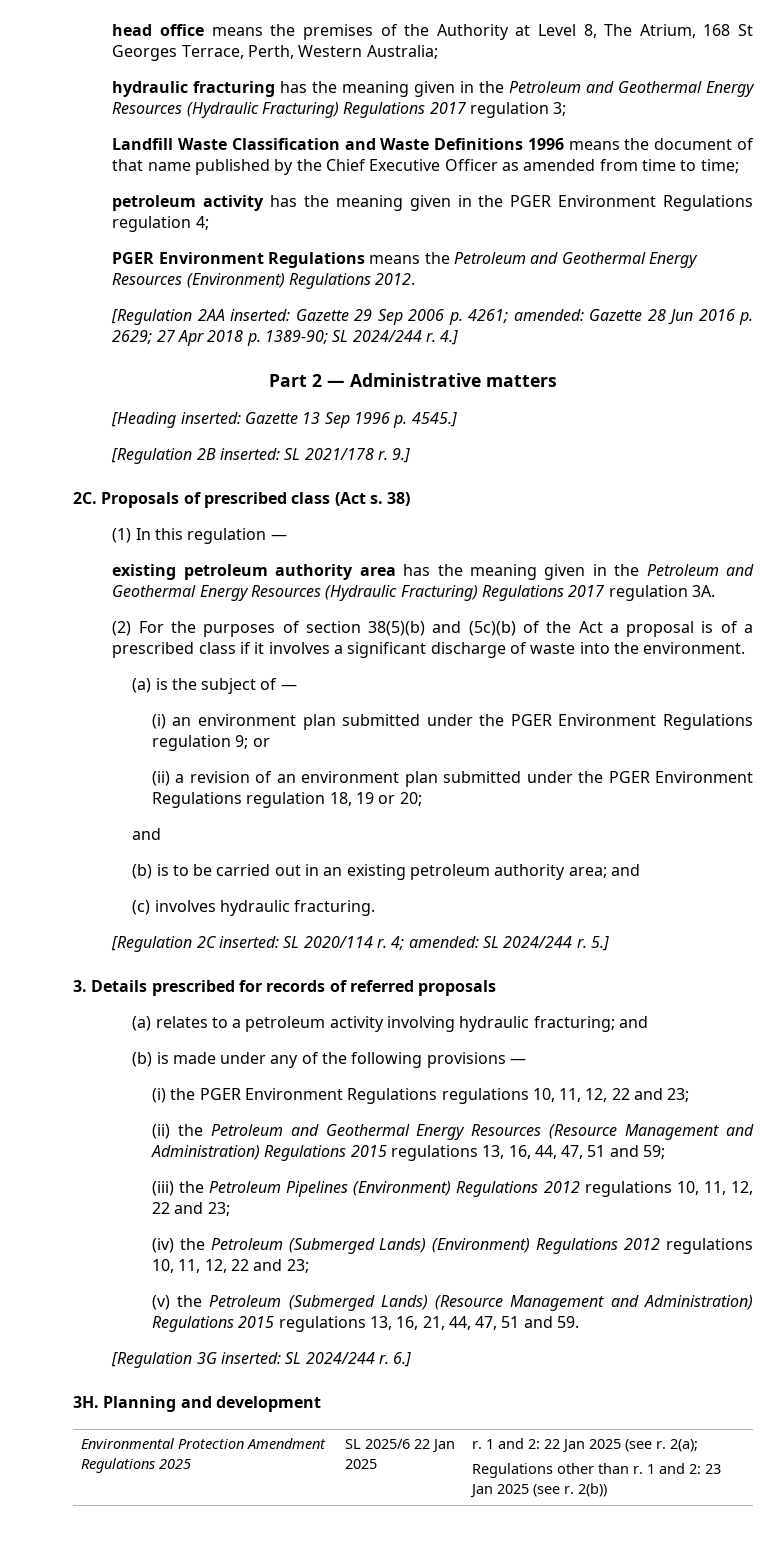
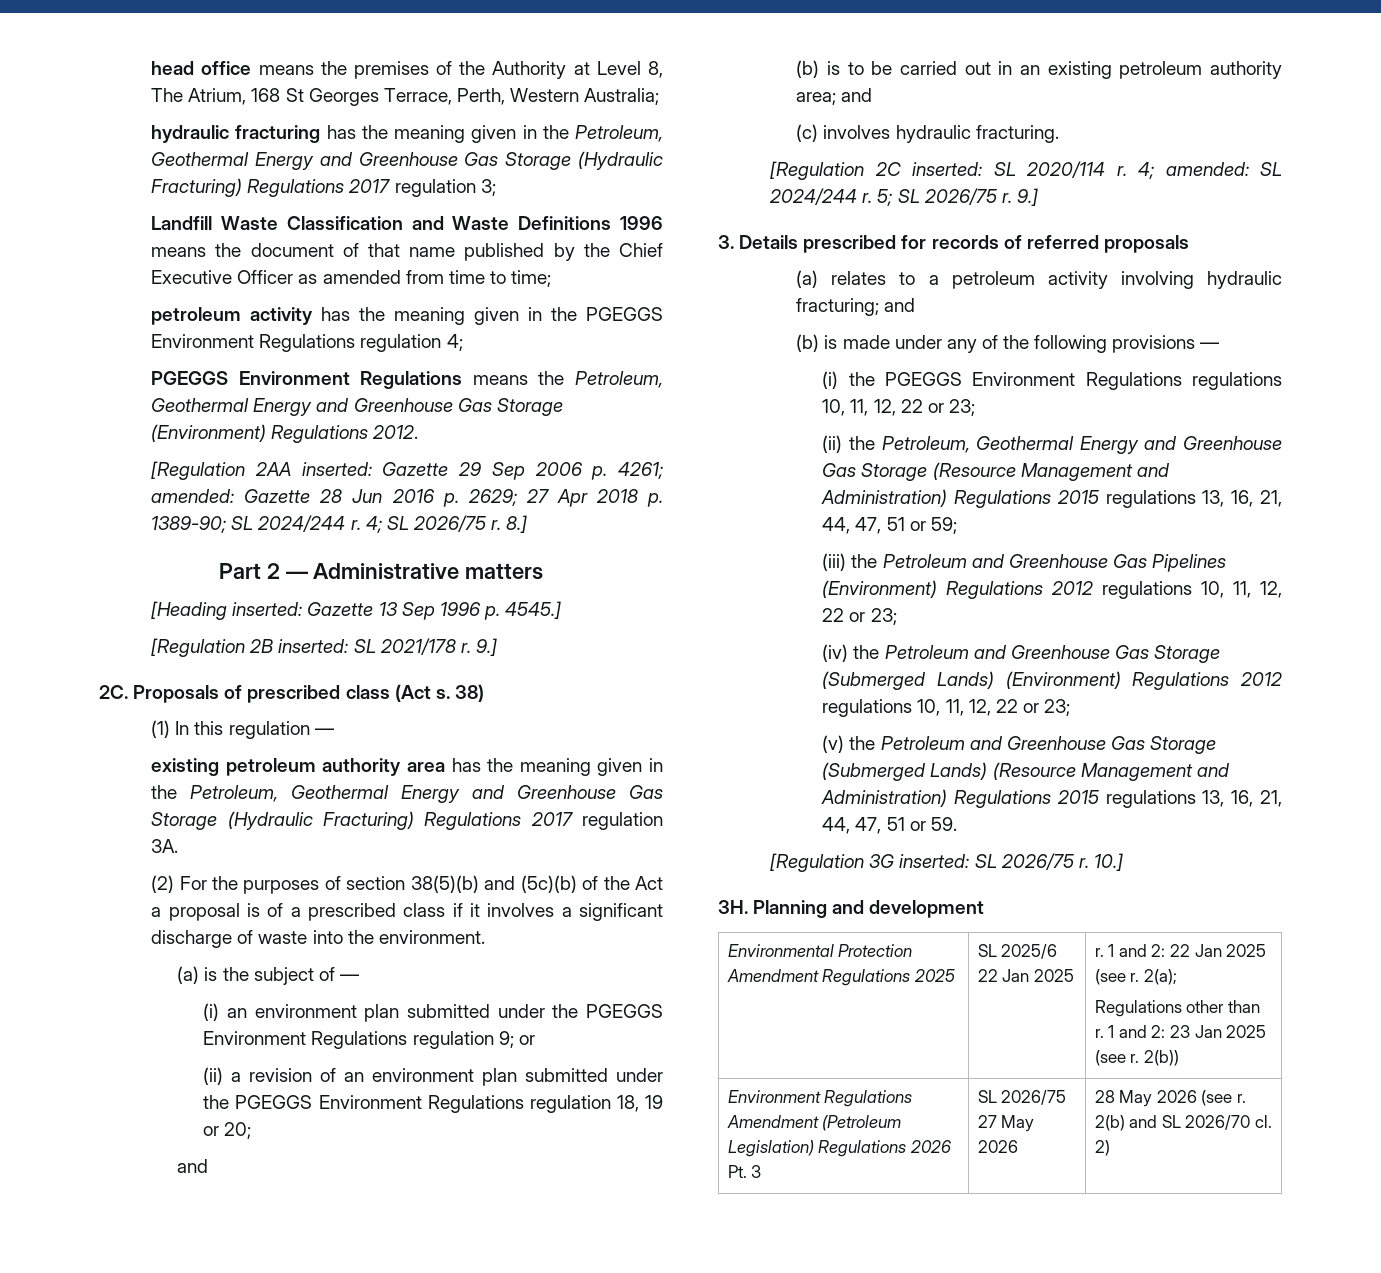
[509,81,756,97] [112,102,183,114] Petroleum and Geothermal Energy Resources -> [575,125,663,142] [151,152,572,170] Petroleum, Geothermal Energy and Greenhouse Gas Storage
[510,195,552,207] PGER -> [586,307,663,321] PGEGGS
[112,252,155,264] PGER -> [151,371,229,385] PGEGGS
[454,252,699,268] [112,273,183,285] Petroleum and Geothermal Energy Resources -> [575,371,663,388] [151,398,563,416] Petroleum, Geothermal Energy and Greenhouse Gas Storage
[440,330,459,345] 4.] -> [365,515,528,533] 4; SL 2026/75 r. 8.]
[646,564,755,576] [112,585,322,601] Petroleum and Geothermal Energy Resources -> [190,785,664,803] [151,812,218,830] Petroleum, Geothermal Energy and Greenhouse Gas Storage
[510,714,552,726] PGER -> [586,1004,663,1018] PGEGGS
[608,771,650,783] PGER -> [235,1095,313,1109] PGEGGS
[590,936,609,951] 5.] -> [877,188,1038,206] 5; SL 2026/75 r. 9.]
[199,1088,241,1100] PGER -> [885,372,963,386] PGEGGS
[634,1088,664,1100] and -> [927,403,944,413] or
[210,1124,754,1140] [150,1145,639,1161] Petroleum and Geothermal Energy Resources (Resource Management and Administration) Regulations 2015 regulations 13, 16, 44, 47, 51 and -> [881,436,1282,454] [822,462,1170,481] [821,489,1282,508] [822,517,926,534] Petroleum, Geothermal Energy and Greenhouse Gas Storage (Resource Management and Administration) Regulations 2015 regulations 13, 16, 21, 44, 47, 51 or
(282, 1187) none -> [971,554,1147,568] and Greenhouse Gas
[174,1202,204,1214] and -> [849,612,866,622] or
(283, 1244) none -> [973,645,1221,663] and Greenhouse Gas Storage
[253,1259,283,1271] and -> [1022,703,1039,713] or
(282, 1301) none -> [969,736,1217,754] and Greenhouse Gas Storage
[523,1316,553,1328] and -> [909,821,926,831] or
[305,1352,412,1367] 2024/244 r. 6.] -> [1000,853,1123,871] 2026/75 r. 10.]
(607, 1490) none -> [727,1090,913,1107] [726,1115,902,1131] [727,1140,951,1157] [727,1165,762,1178] [977,1090,1067,1105] [977,1115,1035,1132] [977,1140,1018,1153] [1094,1090,1246,1107] [1094,1115,1272,1131] [1094,1140,1110,1156] // Environment Regulations Amendment (Petroleum Legislation) Regulations 2026 Pt. 3 | SL 2026/75 27 May 2026 | 28 May 2026 (see r. 2(b) and SL 2026/70 cl. 2)

